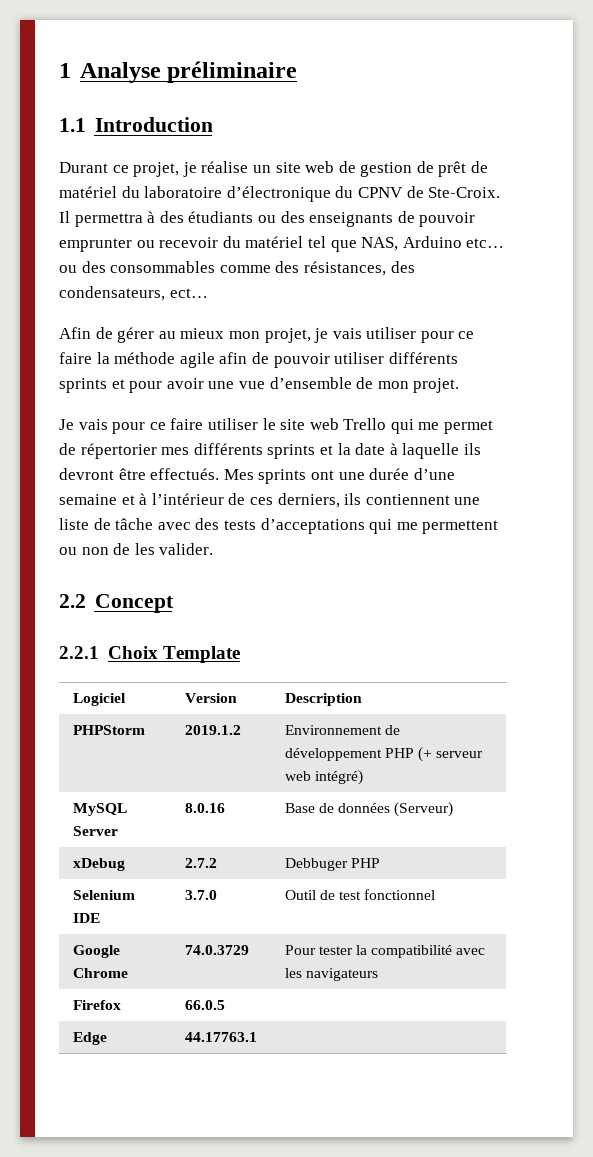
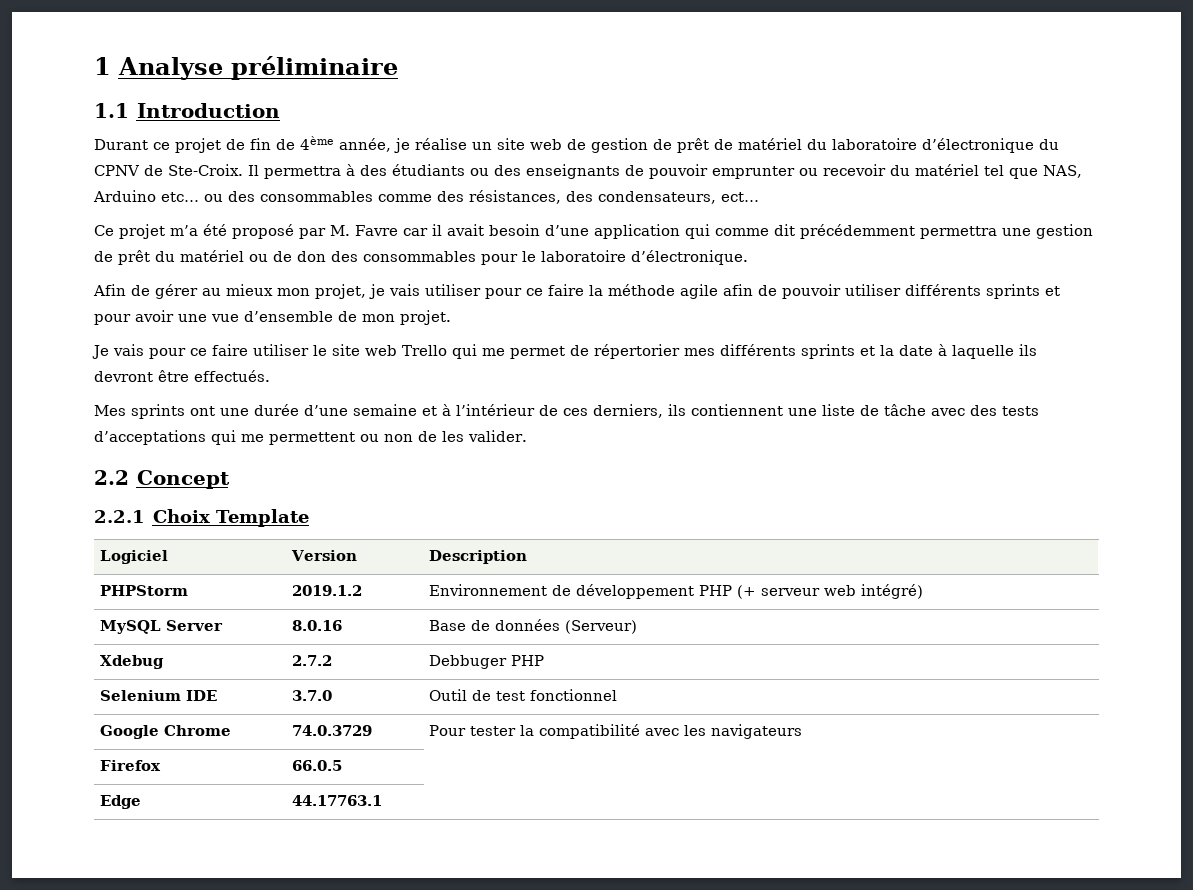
[133,162,180,177] projet, -> [175,136,391,153] projet de fin de 4ème année,
(208, 293) none -> [94,224,1093,239] [94,250,748,265] // Ce projet m’a été proposé par M. Favre car il avait besoin d’une application qui comme dit précédemment permettra une gestion de prêt du matériel ou de don des consommables pour le laboratoire d’électronique.
(220, 474) none -> (270, 376) //
[72,858,125,871] xDebug -> [100,655,165,669] Xdebug

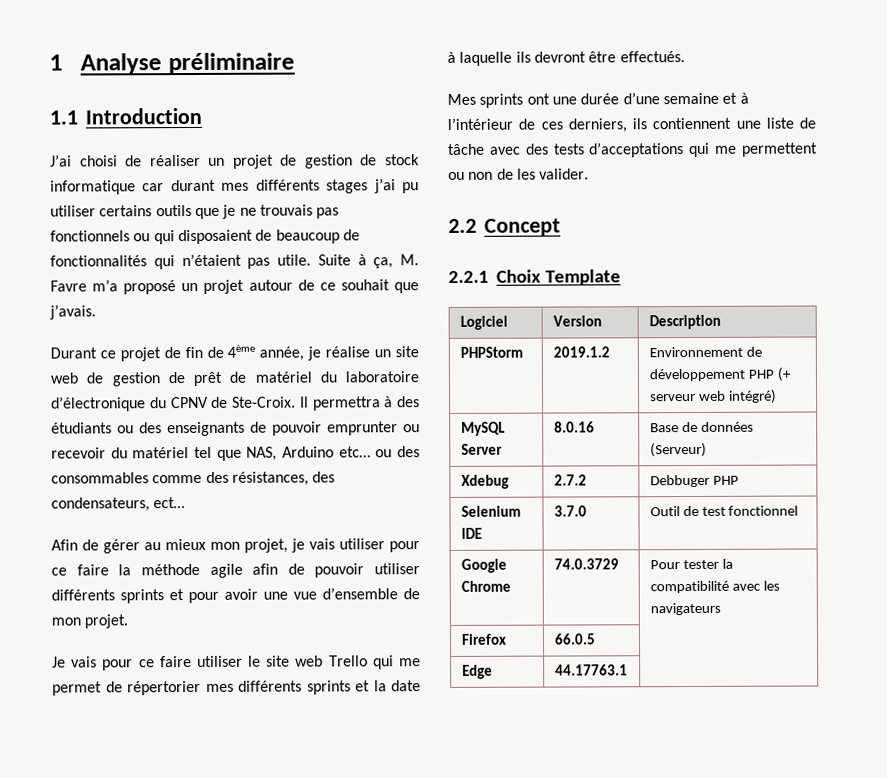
(280, 110) none -> [50,154,420,169] [50,178,419,195] [50,204,340,219] [50,229,360,245] [50,253,419,270] [50,279,419,295] [49,304,96,320] // J’ai choisi de réaliser un projet de gestion de stock informatique car durant mes différents stages j’ai pu utiliser certains outils que je ne trouvais pas fonctionnels ou qui disposaient de beaucoup de fonctionnalités qui n’étaient pas utile. Suite à ça, M. Favre m’a proposé un projet autour de ce souhait que j’avais.
[94,224,1093,239] [94,250,748,265] // Ce projet m’a été proposé par M. Favre car il avait besoin d’une application qui comme dit précédemment permettra une gestion de prêt du matériel ou de don des consommables pour le laboratoire d’électronique. -> (186, 503) none

